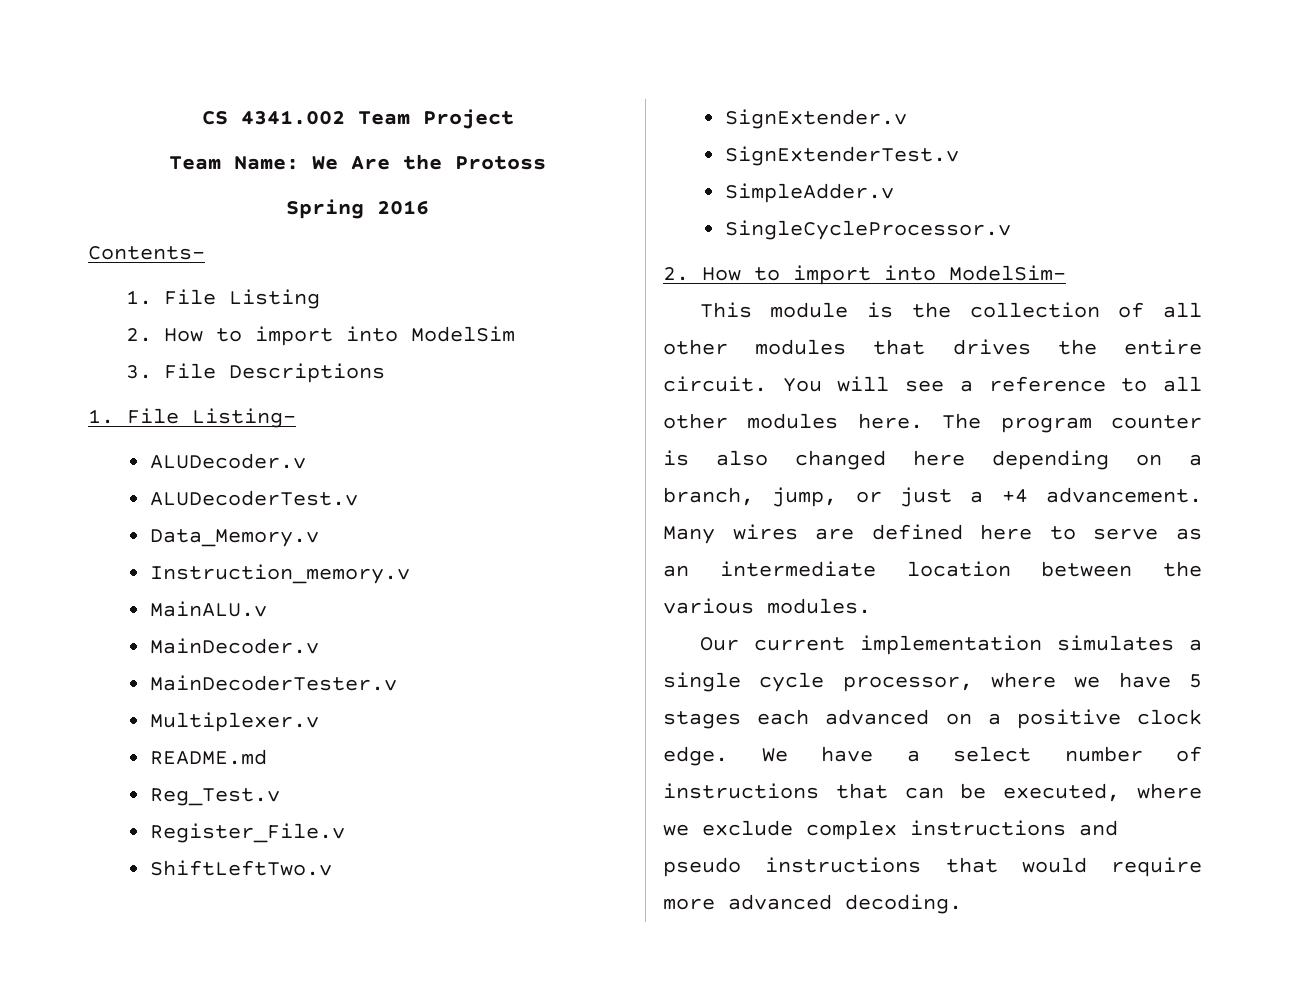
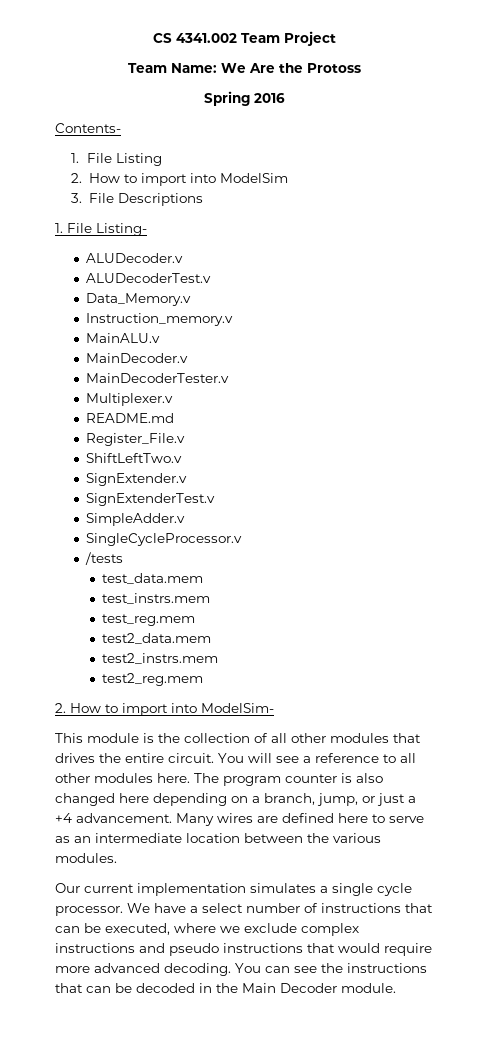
[150,788,281,806] // Reg_Test.v -> (174, 418) none
(1012, 230) none -> [84,552,123,565] [102,573,204,584] [102,593,211,604] [102,614,196,626] [102,633,212,644] [102,653,219,664] [102,673,204,686] // /tests // test_data.mem // test_instrs.mem // test_reg.mem // test2_data.mem // test2_instrs.mem // test2_reg.mem
[842,672,1202,692] [663,709,1202,729] [663,746,728,766] processor, where we have 5 stages each advanced on a positive clock edge. -> [55,906,123,916] processor.
(962, 904) none -> [235,963,427,973] [55,983,396,993] You can see the instructions that can be decoded in the Main Decoder module.

